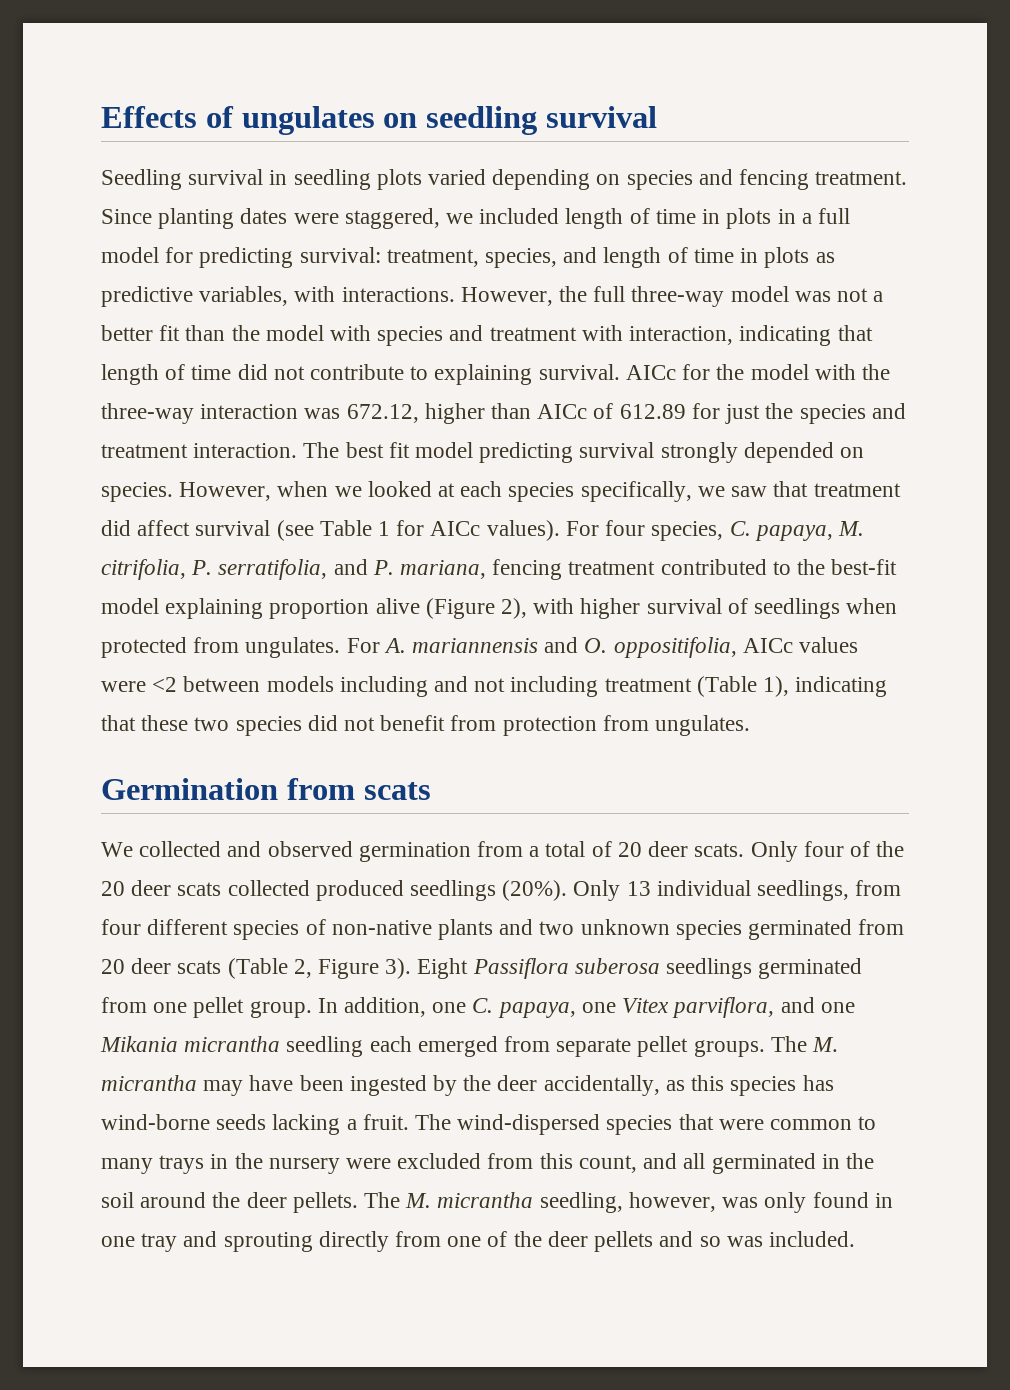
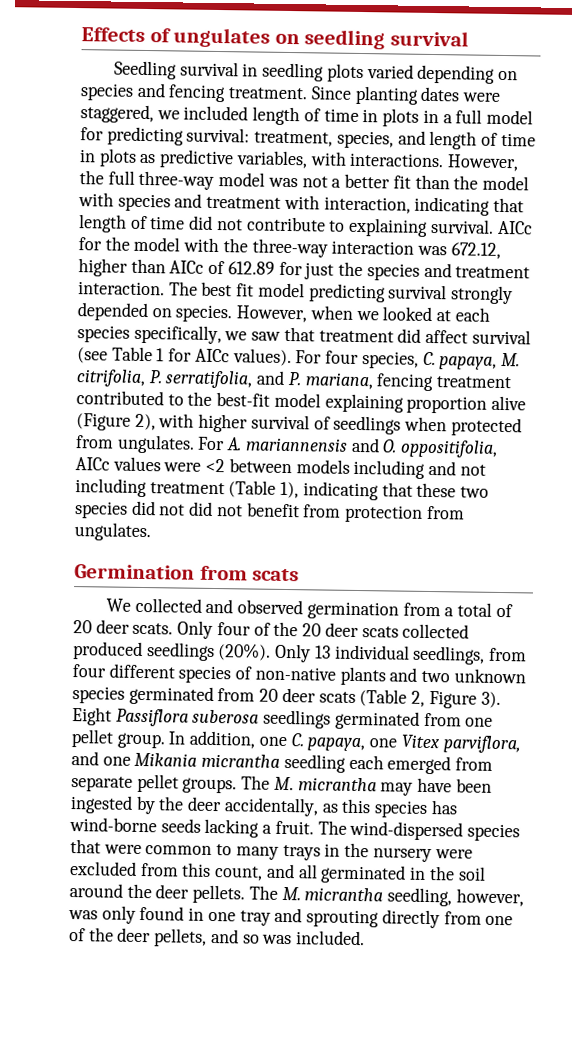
(376, 724) none -> [189,501,243,517] did not
[594,1231,654,1252] pellets -> [154,928,208,947] pellets,

